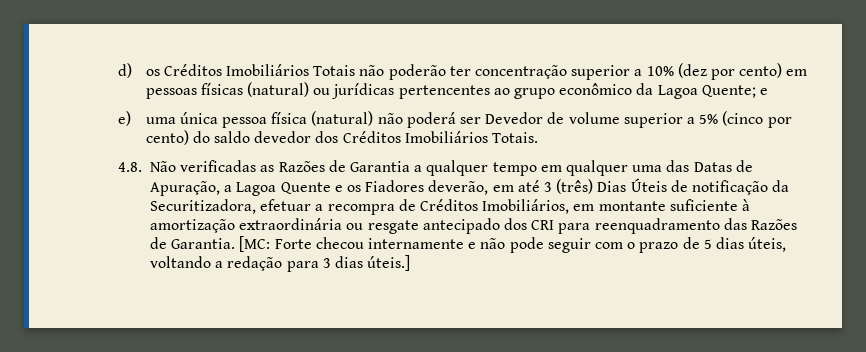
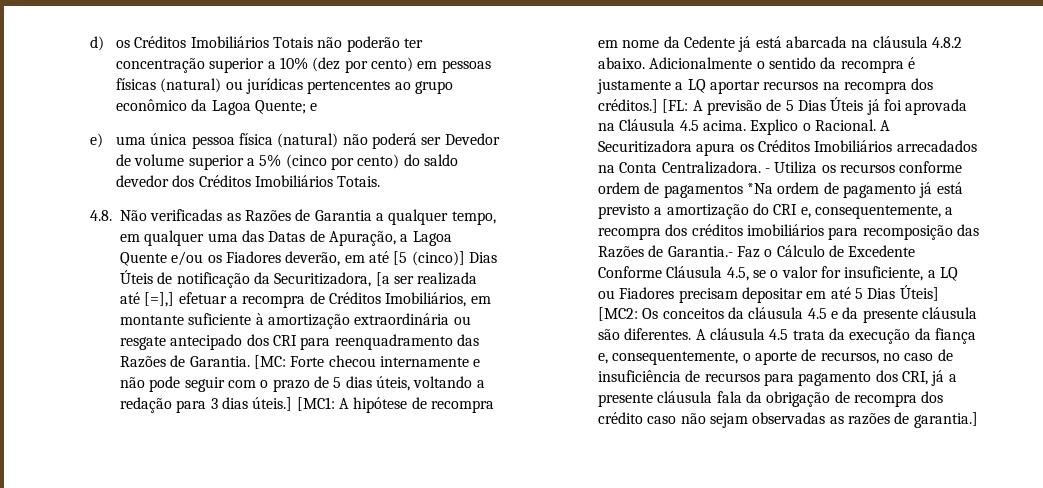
[492,162,537,176] tempo -> [451,211,496,225] tempo,
[334,185,343,192] e -> [171,251,204,266] e/ou
[543,179,594,194] 3 (três) -> [393,251,465,266] [5 (cinco)]
(257, 206) none -> [375,272,478,286] [119,292,175,307] [a ser realizada até [=],]
(411, 263) none -> [296,397,494,413] [597,36,962,52] [597,57,915,73] [596,78,934,94] [597,97,968,115] [597,119,891,135] [597,140,977,156] [597,161,963,174] [597,182,963,198] [597,203,954,219] [597,224,979,240] [597,245,916,258] [597,266,958,281] [597,285,939,303] [597,307,977,323] [597,328,976,344] [597,349,953,365] [597,370,957,386] [597,391,944,407] [597,412,978,428] [MC1: A hipótese de recompra em nome da Cedente já está abarcada na cláusula 4.8.2 abaixo. Adicionalmente o sentido da recompra é justamente a LQ aportar recursos na recompra dos créditos.] [FL: A previsão de 5 Dias Úteis já foi aprovada na Cláusula 4.5 acima. Explico o Racional. A Securitizadora apura os Créditos Imobiliários arrecadados na Conta Centralizadora. - Utiliza os recursos conforme ordem de pagamentos *Na ordem de pagamento já está previsto a amortização do CRI e, consequentemente, a recompra dos créditos imobiliários para recomposição das Razões de Garantia.- Faz o Cálculo de Excedente Conforme Cláusula 4.5, se o valor for insuficiente, a LQ ou Fiadores precisam depositar em até 5 Dias Úteis] [MC2: Os conceitos da cláusula 4.5 e da presente cláusula são diferentes. A cláusula 4.5 trata da execução da fiança e, consequentemente, o aporte de recursos, no caso de insuficiência de recursos para pagamento dos CRI, já a presente cláusula fala da obrigação de recompra dos crédito caso não sejam observadas as razões de garantia.]

